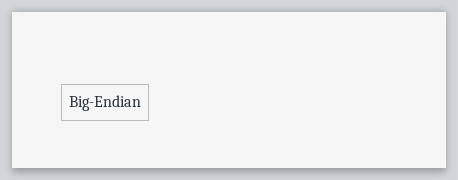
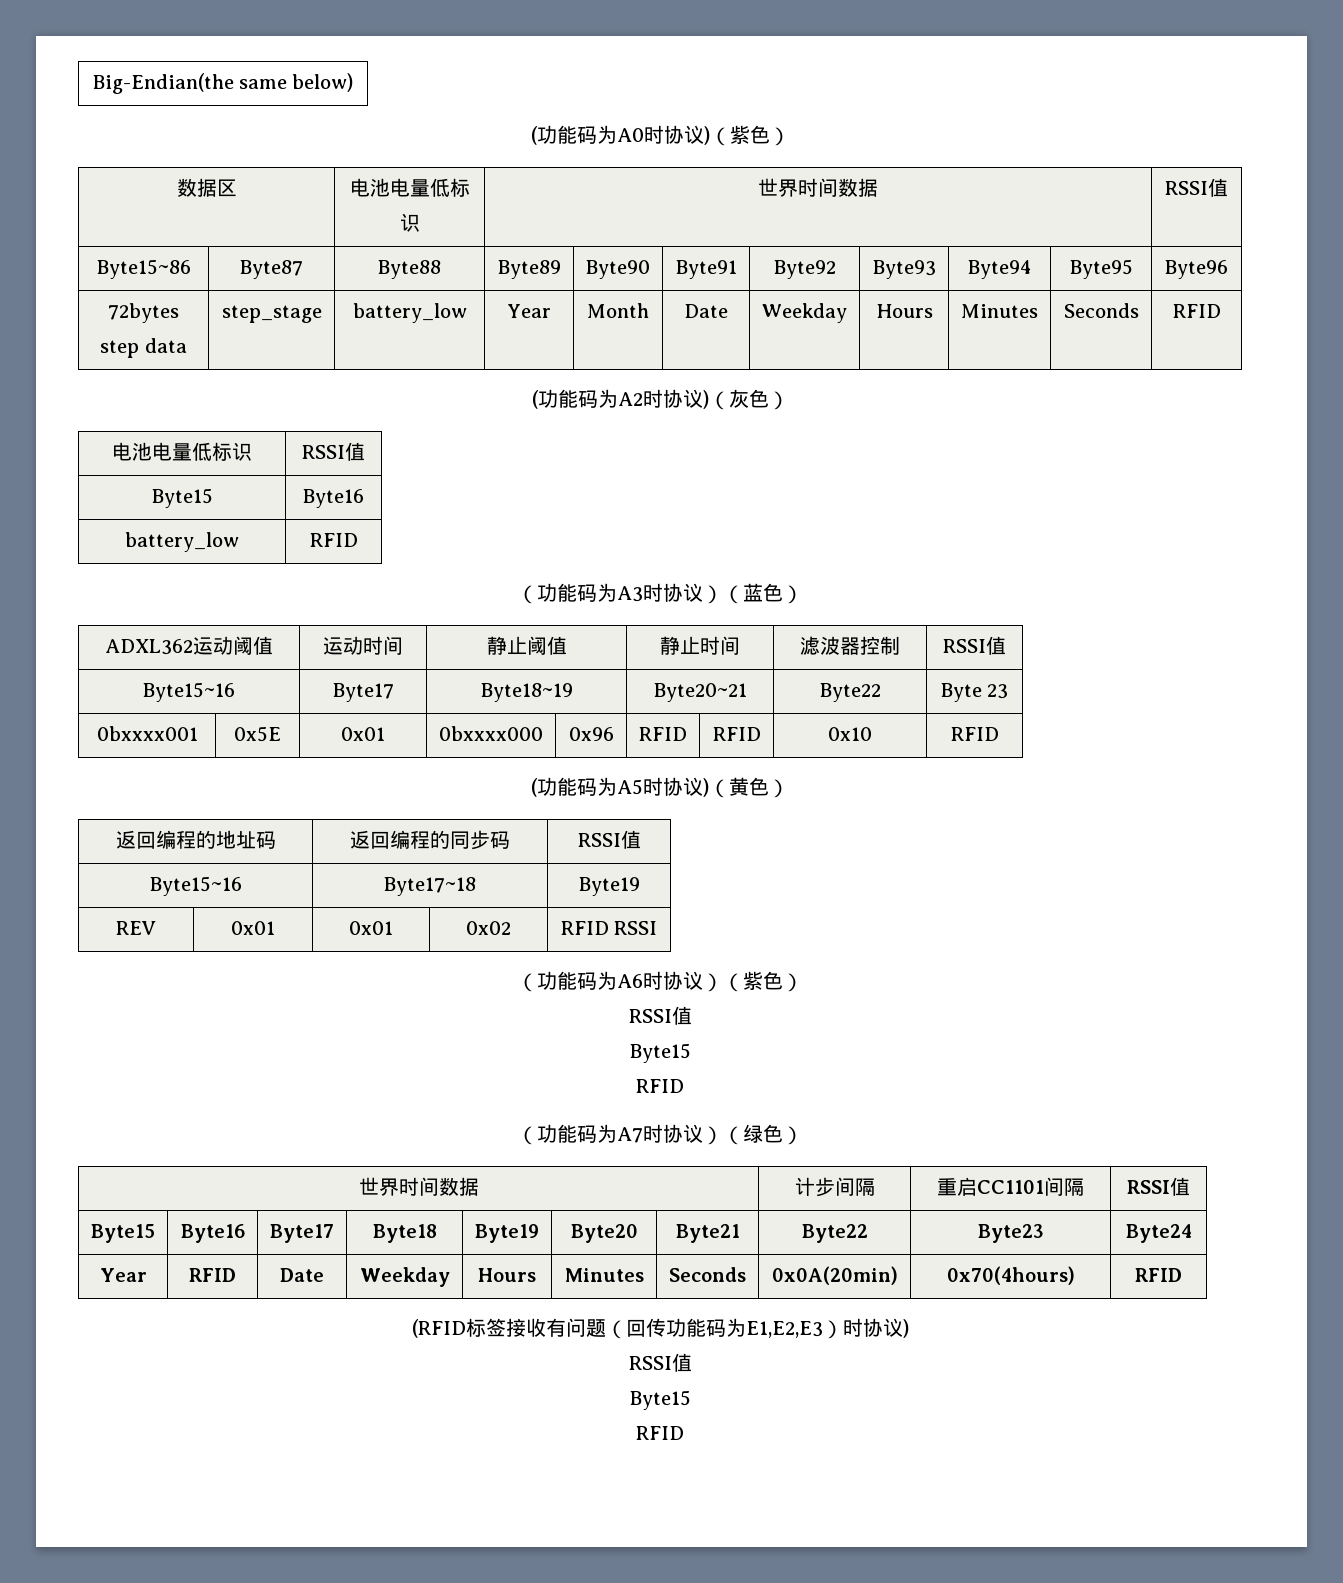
[69,95,141,111] Big-Endian -> [92,73,354,94] [530,125,790,146] [176,178,237,197] [349,178,470,197] [399,213,420,232] [758,178,878,197] [1165,178,1228,197] [96,259,191,279] [240,260,303,279] [378,260,441,279] [497,260,561,279] [586,260,650,279] [675,260,737,279] [773,260,836,279] [872,260,936,279] [967,260,1032,279] [1069,259,1133,279] [1165,260,1228,279] [108,303,179,323] [100,338,187,358] [221,305,322,323] [352,303,467,323] [507,304,552,318] [587,303,649,318] [684,304,728,318] [762,303,848,323] [875,304,933,318] [961,304,1038,318] [1063,303,1139,318] [1172,304,1221,318] [531,389,789,410] [112,442,252,461] [302,442,365,461] [151,488,213,508] [303,489,364,508] [125,532,239,552] [309,533,358,547] [517,583,803,604] [105,636,273,655] [323,636,403,655] [486,636,567,655] [660,636,740,655] [800,636,900,655] [943,636,1006,655] [143,682,235,702] [332,683,394,702] [480,683,573,702] [653,683,747,702] [819,683,881,702] [940,683,1009,702] [96,726,198,741] [234,726,281,742] [341,727,385,741] [439,726,543,741] [568,727,614,741] [639,727,687,741] [712,727,761,741] [828,727,872,741] [950,727,999,741] [531,777,789,798] [115,830,276,849] [350,830,510,850] [577,830,641,849] [149,876,242,896] [384,877,476,896] [578,877,640,896] [116,921,156,935] [231,921,275,935] [349,921,393,935] [466,921,511,935] [560,921,658,935] [517,971,803,992] [628,1006,692,1025] [629,1043,691,1063] [636,1079,684,1093] [517,1124,803,1145] [358,1177,479,1196] [794,1177,875,1197] [937,1177,1084,1196] [1127,1177,1190,1196] [91,1224,155,1243] [180,1224,245,1243] [270,1224,334,1243] [372,1224,437,1243] [475,1224,539,1243] [570,1224,638,1243] [675,1224,740,1243] [801,1224,868,1243] [977,1224,1044,1243] [1125,1224,1192,1243] [99,1268,147,1282] [189,1268,236,1282] [280,1268,324,1282] [359,1267,450,1287] [478,1268,536,1282] [564,1268,644,1282] [669,1267,746,1282] [771,1266,898,1285] [946,1266,1075,1285] [1135,1268,1182,1282] [411,1318,909,1339] [628,1353,692,1372] [629,1390,691,1410] [636,1426,684,1440] Big-Endian(the same below) // (功能码为A0时协议)（紫色） // 数据区 | 电池电量低标识 | 世界时间数据 | RSSI值 // Byte15~86 | Byte87 | Byte88 | Byte89 | Byte90 | Byte91 | Byte92 | Byte93 | Byte94 | Byte95 | Byte96 // 72bytes step data | step_stage | battery_low | Year | Month | Date | Weekday | Hours | Minutes | Seconds | RFID // (功能码为A2时协议)（灰色） // 电池电量低标识 | RSSI值 // Byte15 | Byte16 // battery_low | RFID // （功能码为A3时协议）（蓝色） // ADXL362运动阈值 | 运动时间 | 静止阈值 | 静止时间 | 滤波器控制 | RSSI值 // Byte15~16 | Byte17 | Byte18~19 | Byte20~21 | Byte22 | Byte 23 // 0bxxxx001 | 0x5E | 0x01 | 0bxxxx000 | 0x96 | RFID | RFID | 0x10 | RFID // (功能码为A5时协议)（黄色） // 返回编程的地址码 | 返回编程的同步码 | RSSI值 // Byte15~16 | Byte17~18 | Byte19 // REV | 0x01 | 0x01 | 0x02 | RFID RSSI // （功能码为A6时协议）（紫色） // RSSI值 // Byte15 // RFID // （功能码为A7时协议）（绿色） // 世界时间数据 | 计步间隔 | 重启CC1101间隔 | RSSI值 // Byte15 | Byte16 | Byte17 | Byte18 | Byte19 | Byte20 | Byte21 | Byte22 | Byte23 | Byte24 // Year | RFID | Date | Weekday | Hours | Minutes | Seconds | 0x0A(20min) | 0x70(4hours) | RFID // (RFID标签接收有问题（回传功能码为E1,E2,E3）时协议) // RSSI值 // Byte15 // RFID

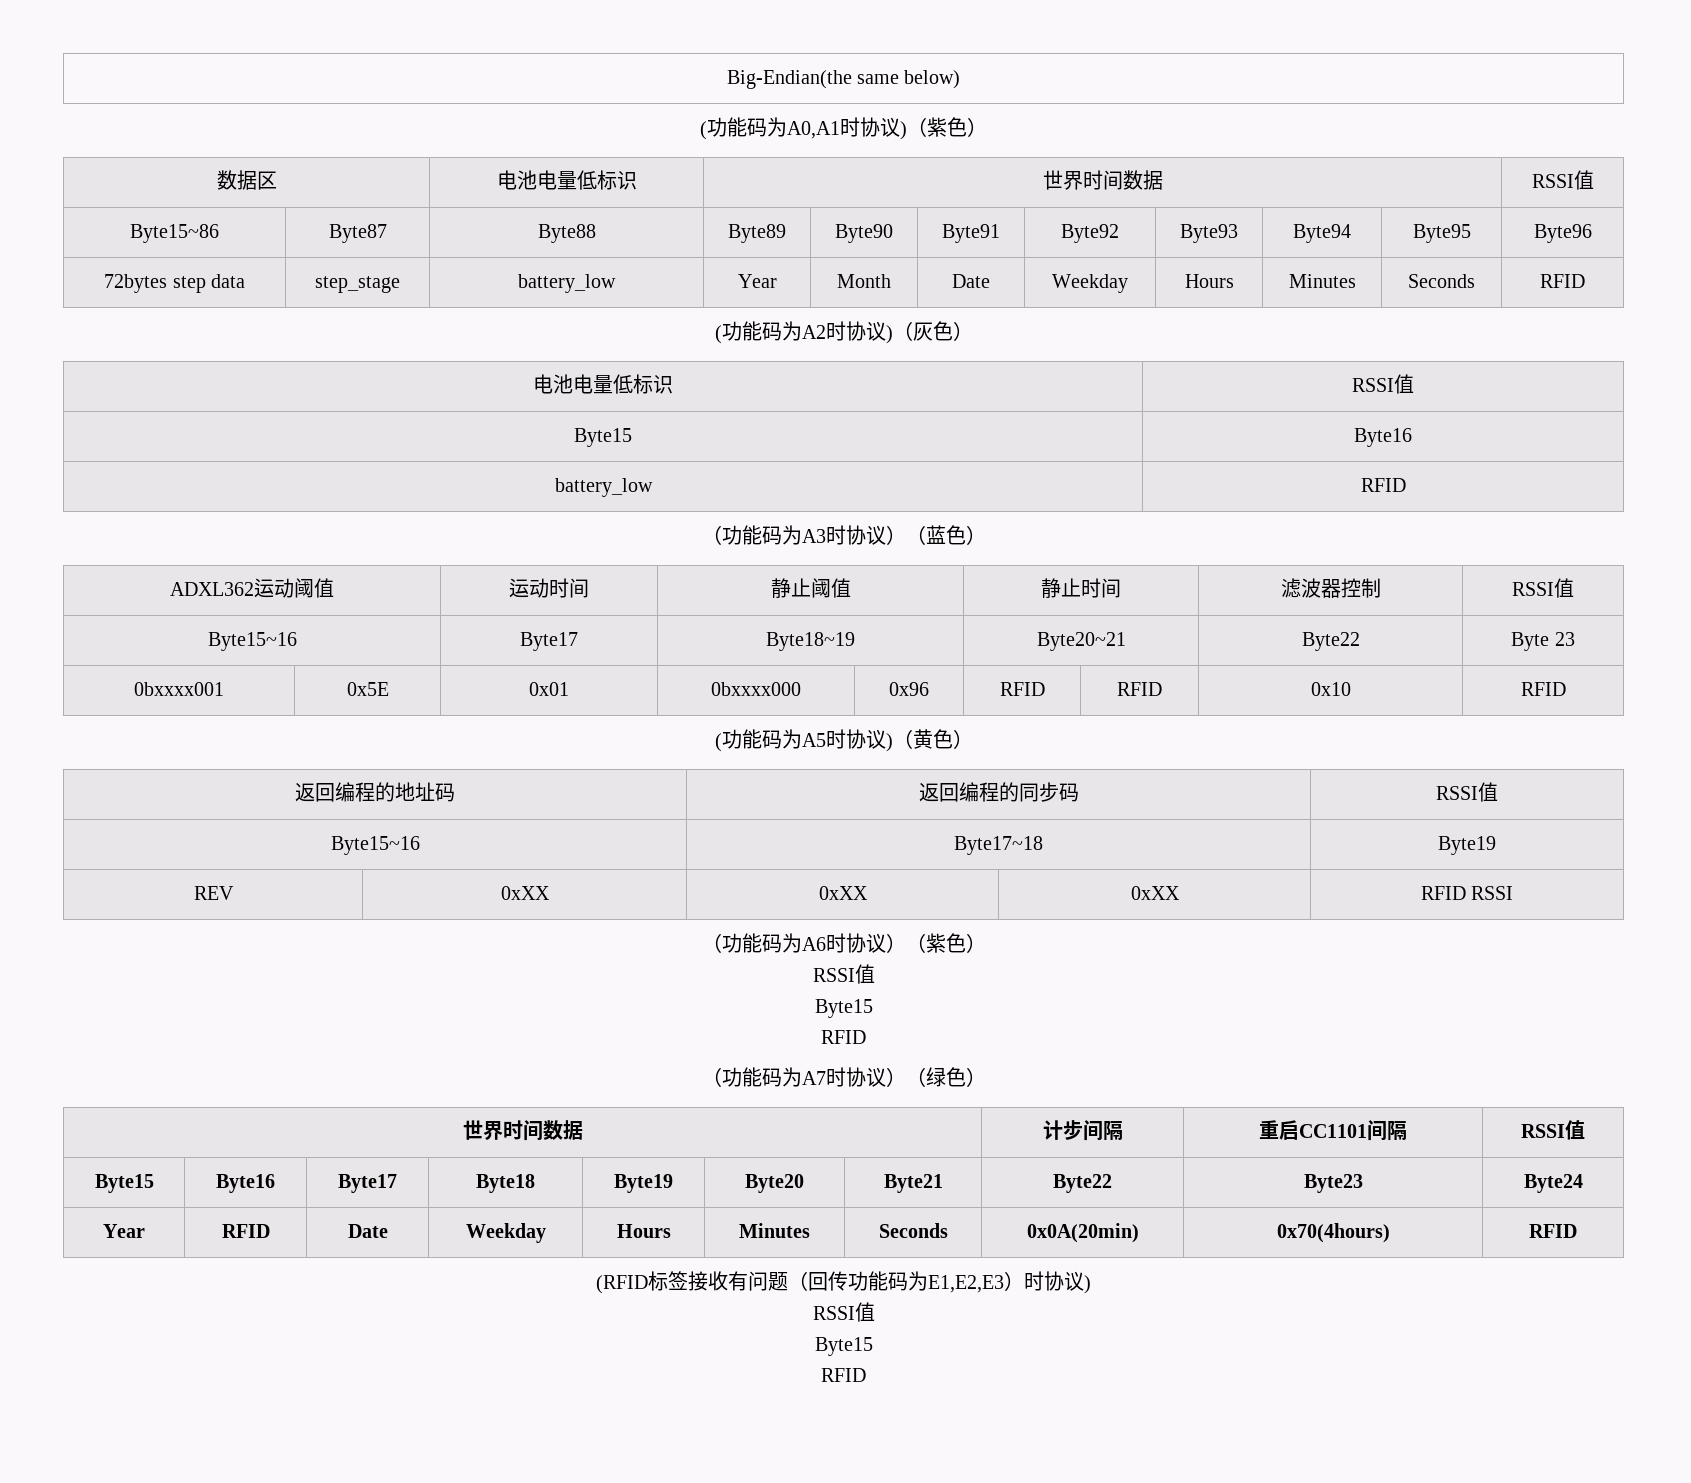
[616,128,644,142] A0 -> [787,121,840,139] A0,A1
[231,921,275,935] [349,921,393,935] [466,921,511,935] 0x01 | 0x01 | 0x02 -> [500,886,550,900] [818,886,868,900] [1130,886,1180,900] 0xXX | 0xXX | 0xXX

